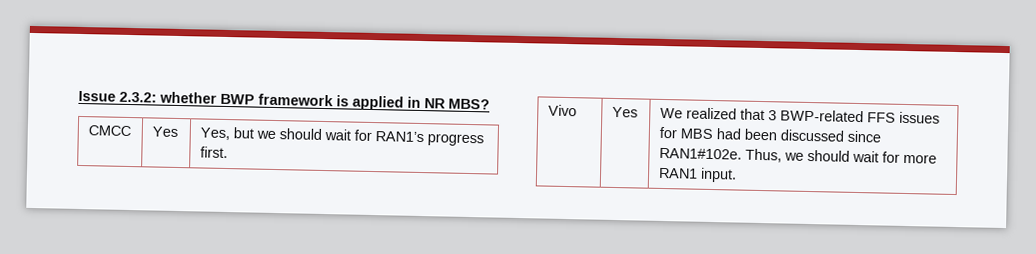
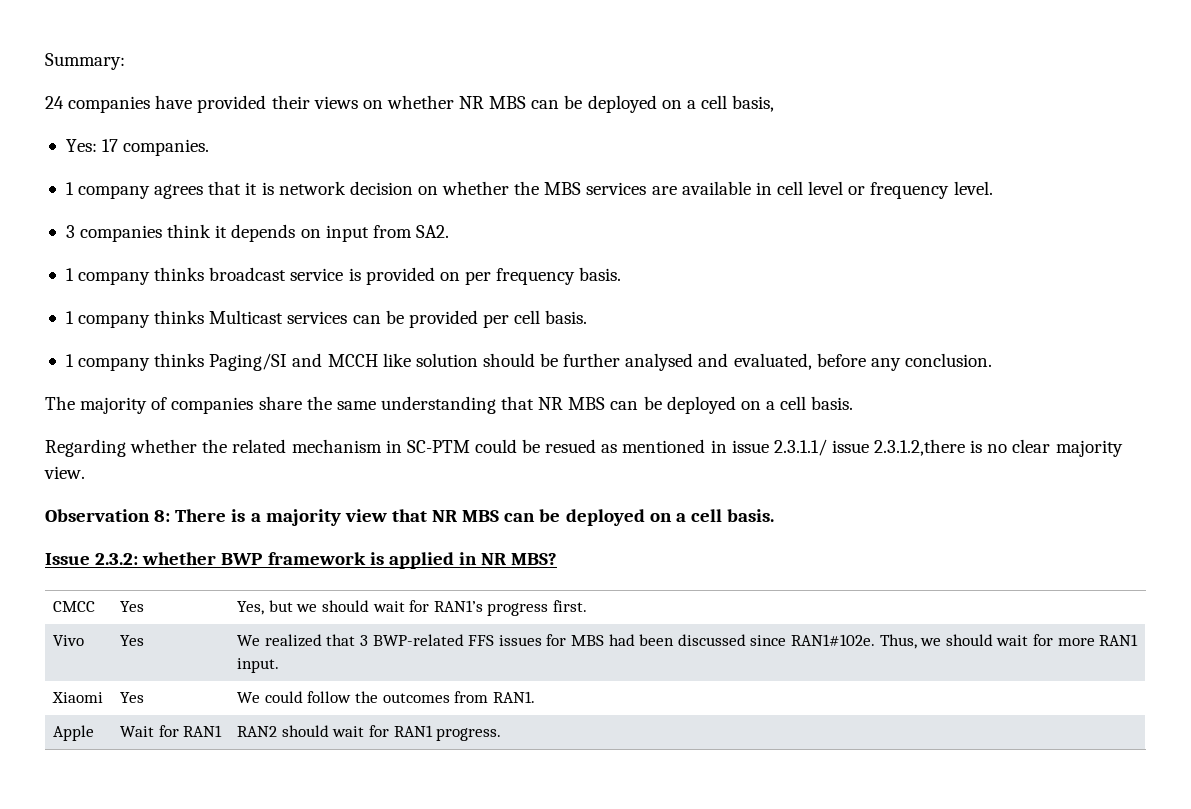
(78, 96) none -> [45,53,125,70] [45,95,775,113] [65,139,210,156] [65,181,993,199] [65,224,449,242] [65,267,622,285] [65,310,588,328] [65,353,992,371] [45,396,854,414] [45,439,1123,457] [44,466,85,479] [45,509,775,526] Summary: // 24 companies have provided their views on whether NR MBS can be deployed on a cell basis, // Yes: 17 companies. // 1 company agrees that it is network decision on whether the MBS services are available in cell level or frequency level. // 3 companies think it depends on input from SA2. // 1 company thinks broadcast service is provided on per frequency basis. // 1 company thinks Multicast services can be provided per cell basis. // 1 company thinks Paging/SI and MCCH like solution should be further analysed and evaluated, before any conclusion. // The majority of companies share the same understanding that NR MBS can be deployed on a cell basis. // Regarding whether the related mechanism in SC-PTM could be resued as mentioned in issue 2.3.1.1/ issue 2.3.1.2,there is no clear majority view. // Observation 8: There is a majority view that NR MBS can be deployed on a cell basis. //
(737, 175) none -> [52,692,104,703] [120,692,145,703] [237,691,535,703] [53,725,95,741] [120,725,223,737] [237,725,502,741] // Xiaomi | Yes | We could follow the outcomes from RAN1. // Apple | Wait for RAN1 | RAN2 should wait for RAN1 progress.

